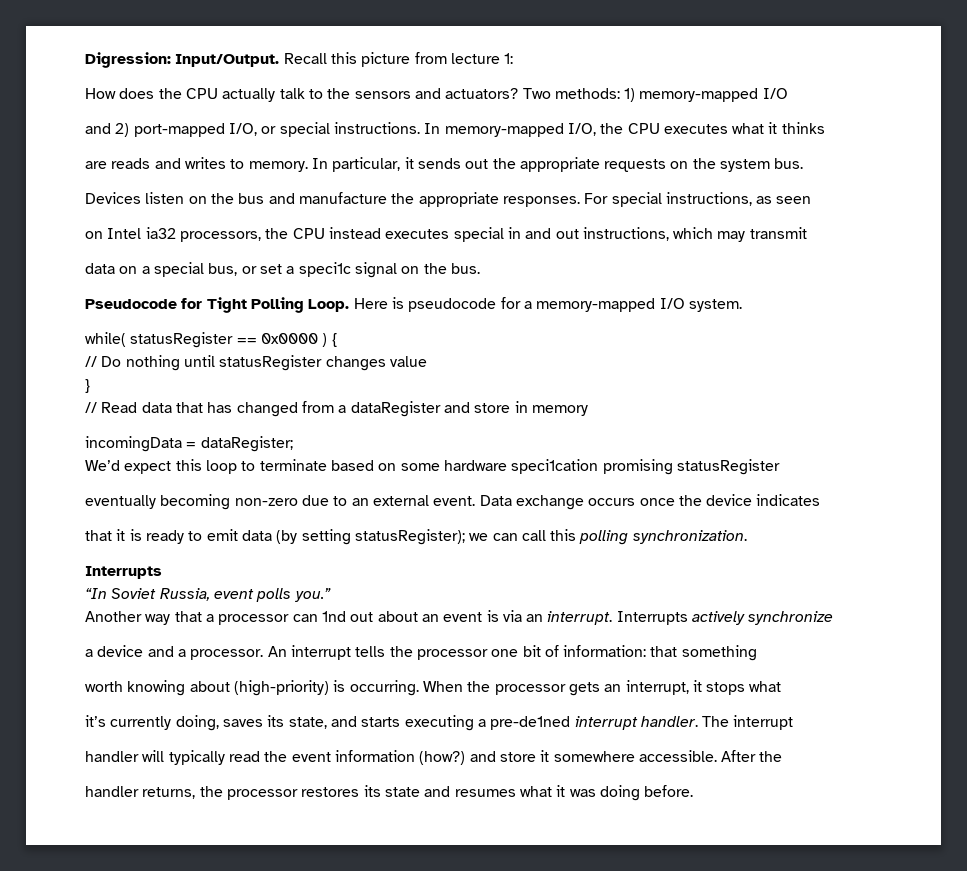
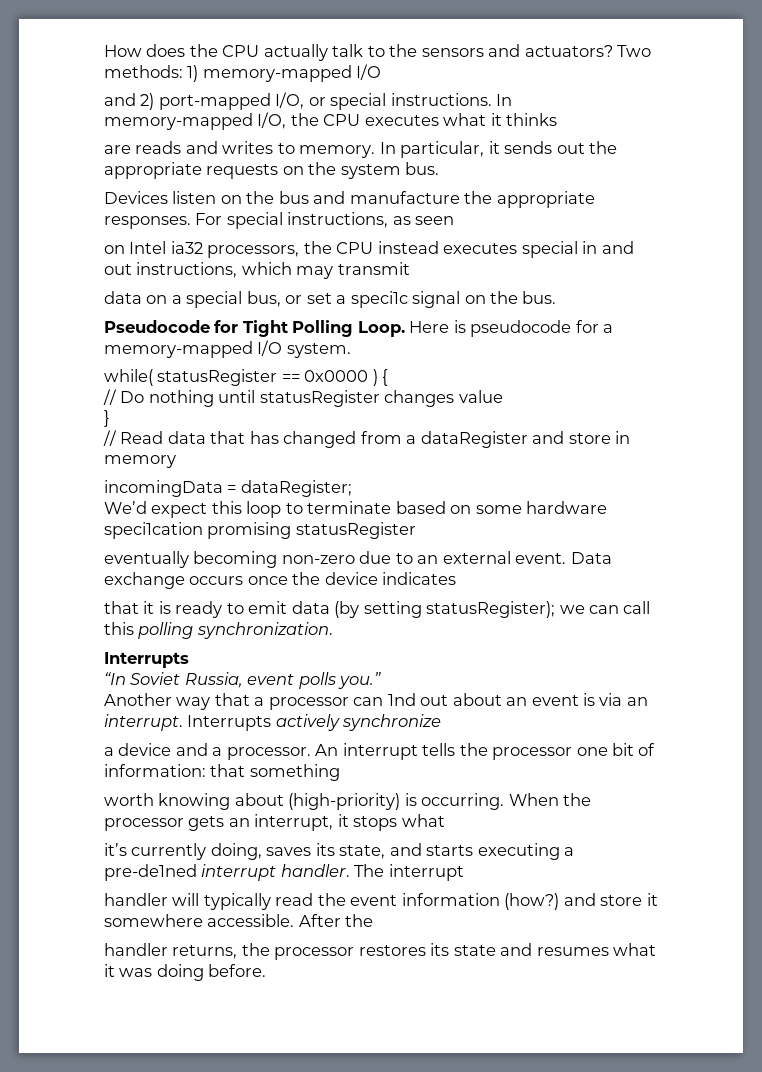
[85,52,514,68] Digression: Input/Output. Recall this picture from lecture 1: // -> (104, 51) none

